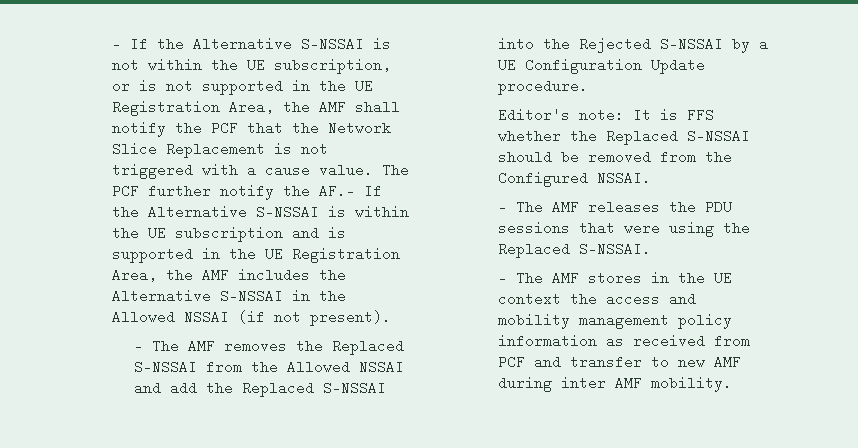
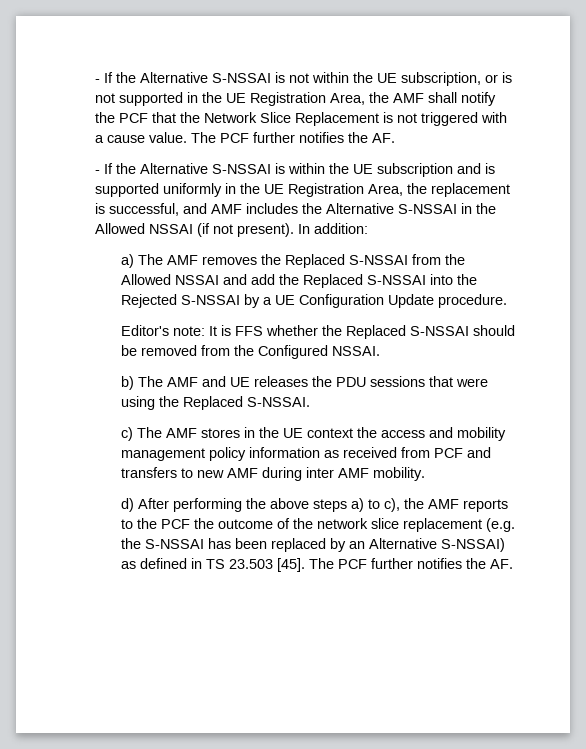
[219,184,355,200] notify the AF.- -> [298,132,395,143] [94,170,100,174] notifies the AF. // -
[201,247,400,263] [111,268,193,282] in the UE Registration Area, the -> [162,183,510,197] [94,203,207,216] uniformly in the UE Registration Area, the replacement is successful, and
[134,339,144,353] // - -> [297,223,368,234] [121,254,135,268] In addition: // a)
[498,200,580,214] - The AMF -> [121,376,251,390] b) The AMF and UE
[498,271,508,285] - -> [121,427,134,441] c)
[570,355,643,369] transfer -> [121,467,178,478] transfers
(733, 384) none -> [121,498,509,512] [121,518,516,532] [121,538,506,552] [121,558,514,572] // d) After performing the above steps a) to c), the AMF reports to the PCF the outcome of the network slice replacement (e.g. the S-NSSAI has been replaced by an Alternative S-NSSAI) as defined in TS 23.503 [45]. The PCF further notifies the AF.

